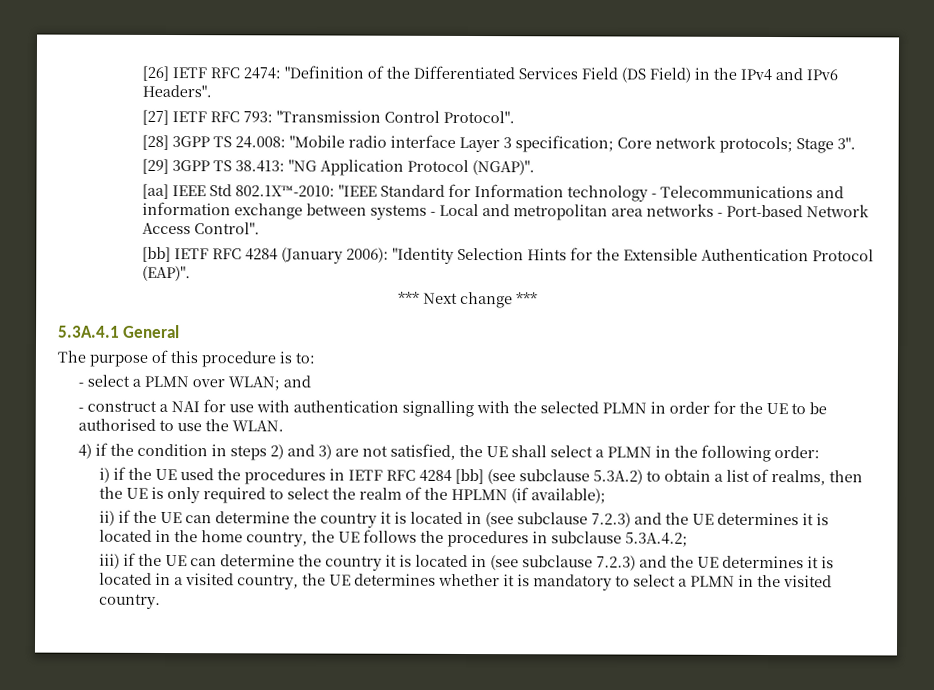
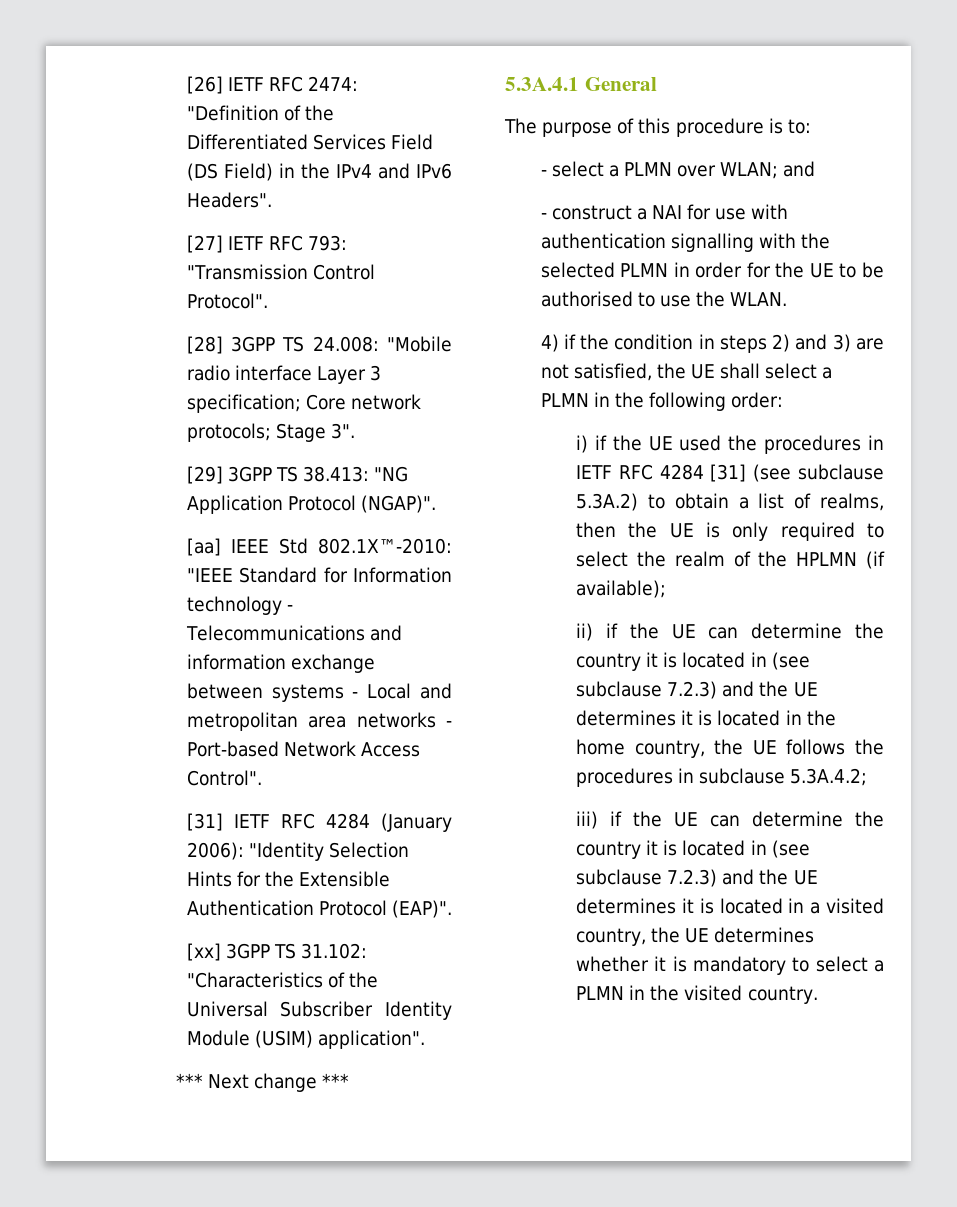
[141,246,171,263] [bb] -> [186,813,223,831] [31]
(191, 273) none -> [186,943,368,961] [186,972,378,988] [186,1001,453,1020] [186,1030,425,1049] // [xx] 3GPP TS 31.102: "Characteristics of the Universal Subscriber Identity Module (USIM) application".
[454,468,484,485] [bb] -> [710,464,747,482] [31]

